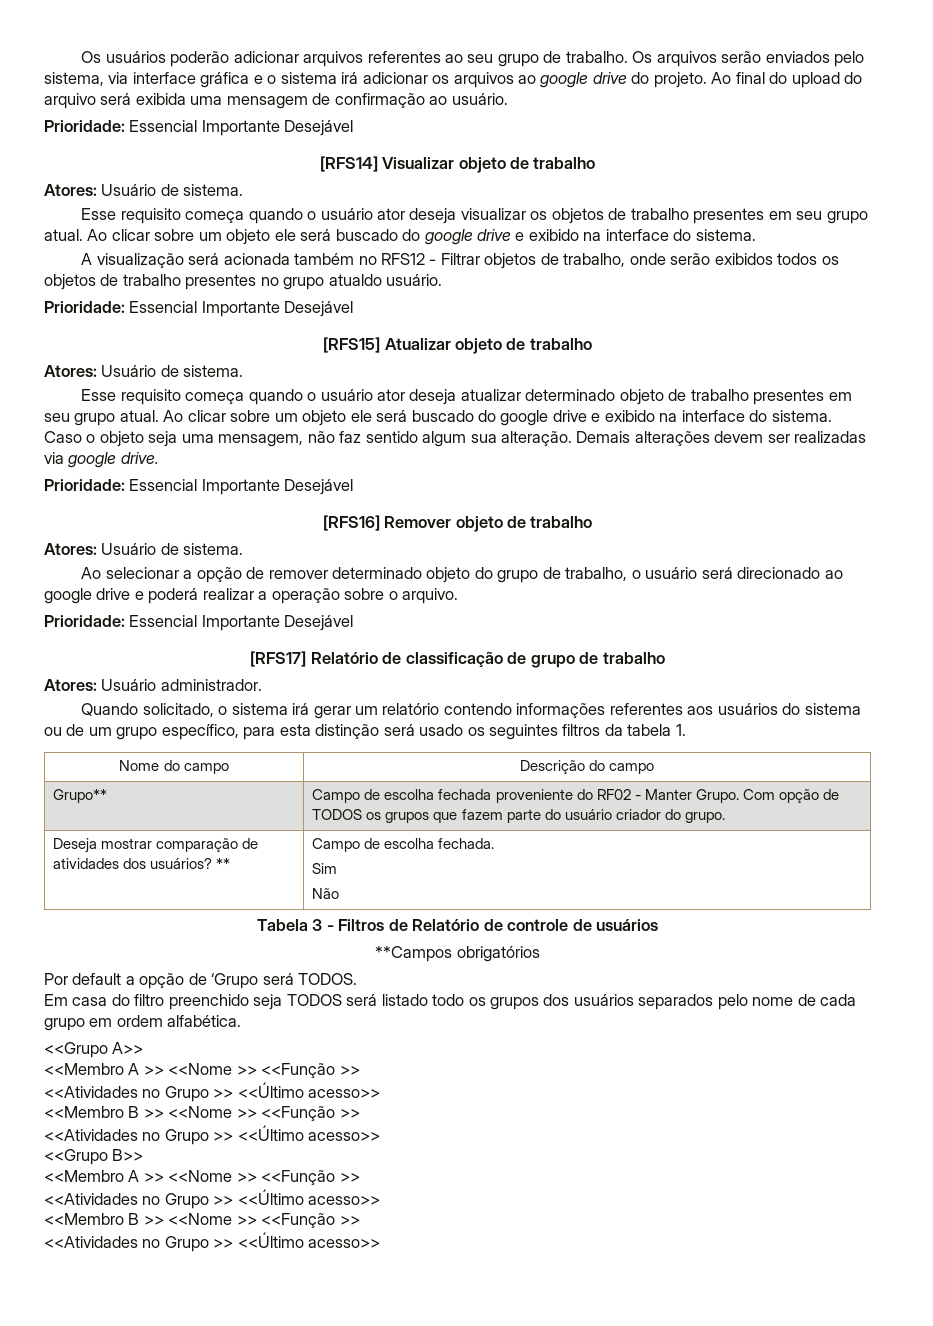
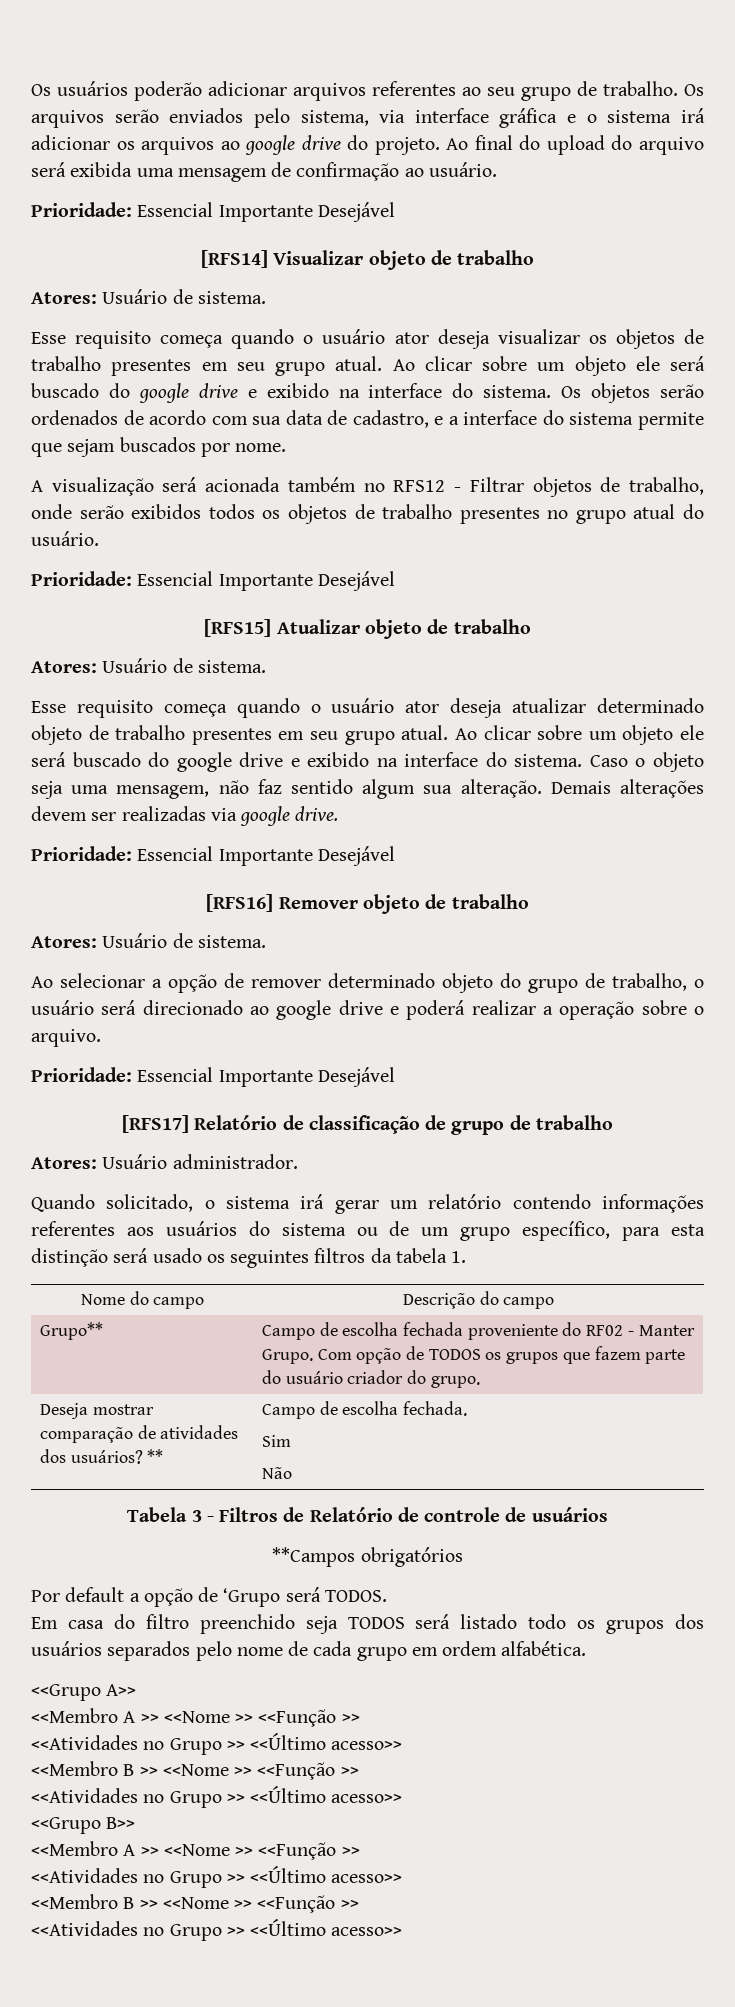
(756, 235) none -> [561,383,704,403] [31,410,705,430] [31,437,287,457] Os objetos serão ordenados de acordo com sua data de cadastro, e a interface do sistema permite que sejam buscados por nome.
[328,274,382,286] atualdo -> [633,504,704,519] atual do

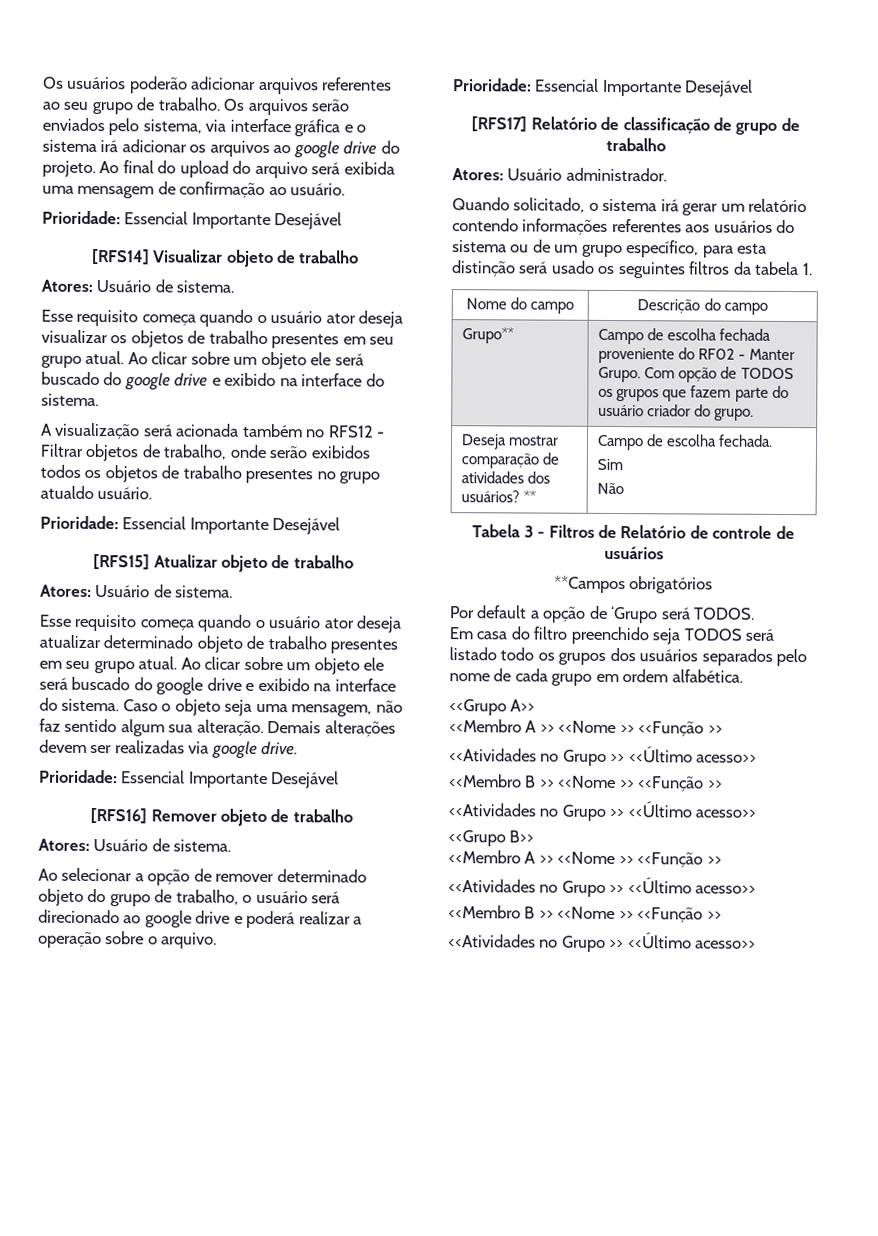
[561,383,704,403] [31,410,705,430] [31,437,287,457] Os objetos serão ordenados de acordo com sua data de cadastro, e a interface do sistema permite que sejam buscados por nome. -> (99, 400) none
[633,504,704,519] atual do -> [40,485,94,500] atualdo

